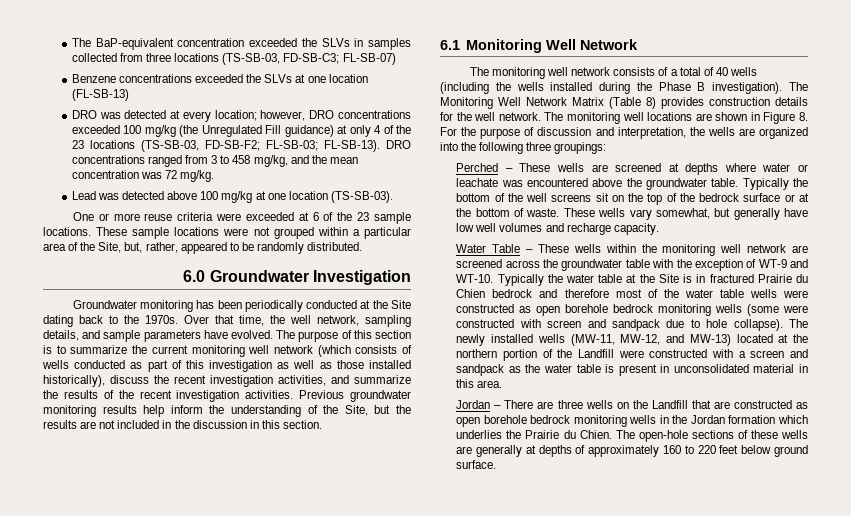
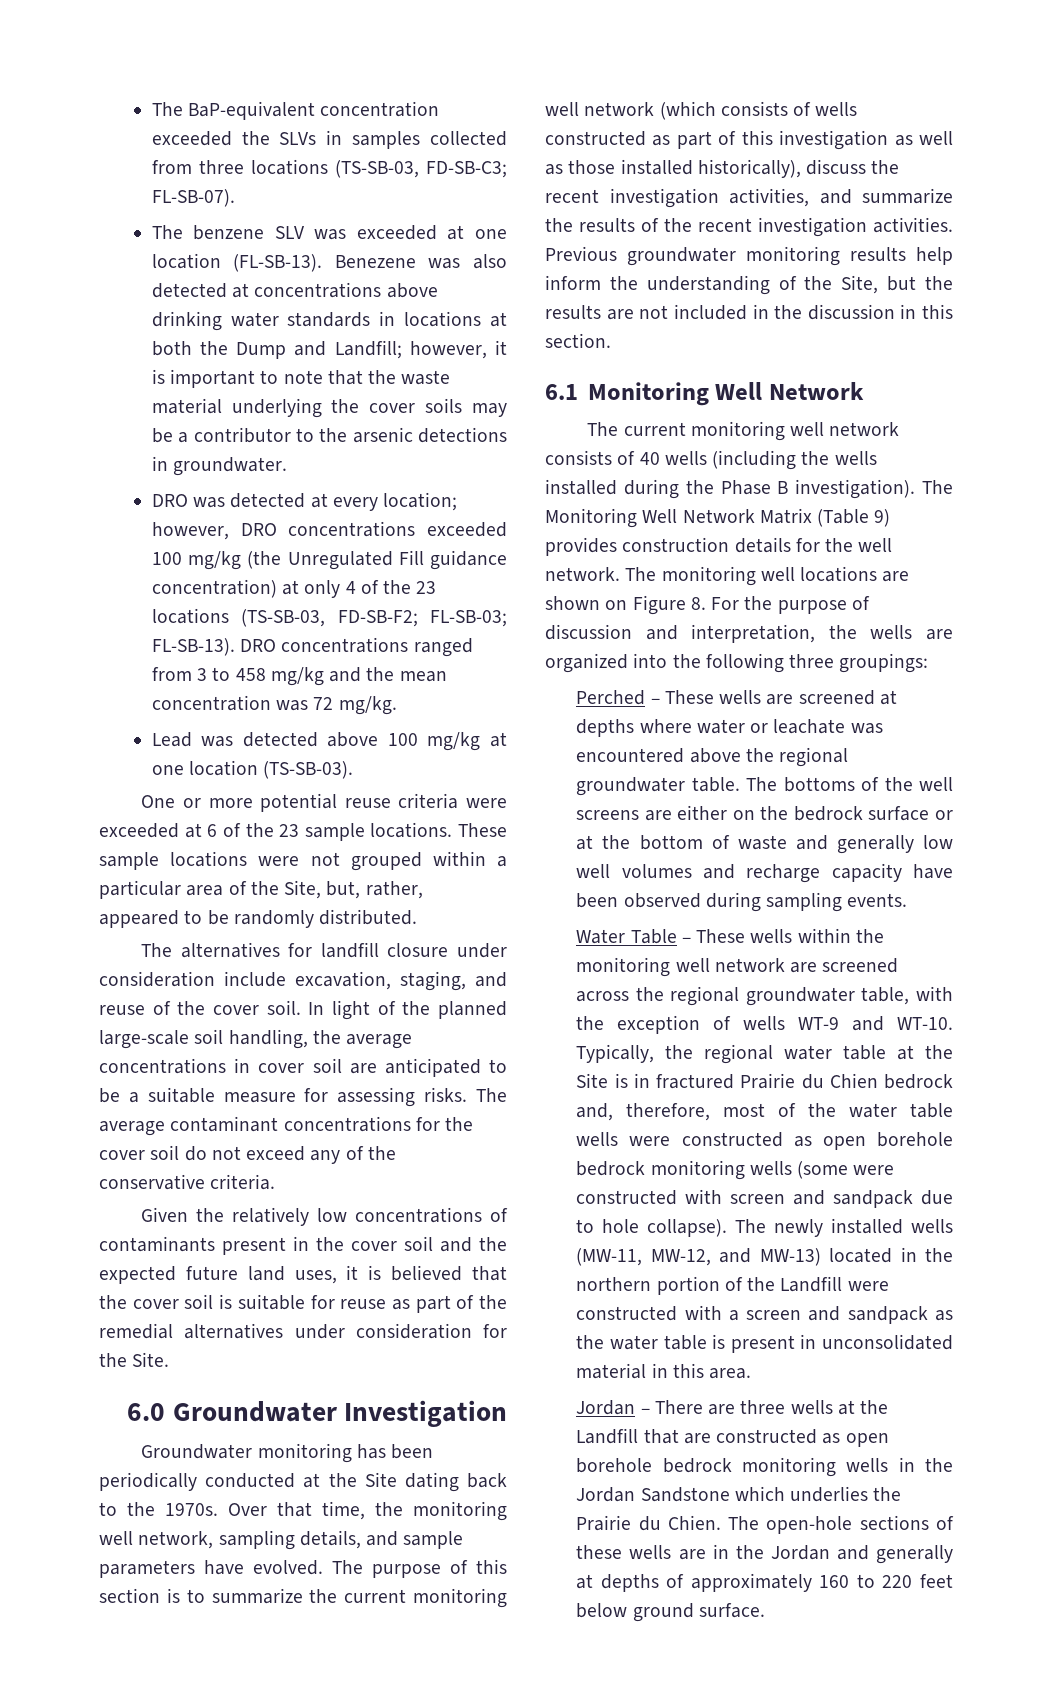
[342,53,396,65] [71,74,368,83] [71,89,129,101] FL-SB-07) // Benzene concentrations exceeded the SLVs at one location (FL-SB-13) -> [151,189,235,207] [151,225,507,240] [151,253,507,272] [151,282,438,298] [151,311,508,331] [151,340,507,359] [151,369,451,388] [151,398,508,418] [151,427,507,443] [151,456,288,476] FL-SB-07). // The benzene SLV was exceeded at one location (FL-SB-13). Benezene was also detected at concentrations above drinking water standards in locations at both the Dump and Landfill; however, it is important to note that the waste material underlying the cover soils may be a contributor to the arsenic detections in groundwater.
[284,125,334,137] guidance) -> [430,550,507,570] [151,579,277,598] guidance concentration)
[253,155,288,167] mg/kg, -> [270,667,324,686] mg/kg
(140, 217) none -> [260,793,338,812] potential
(363, 246) none -> [141,942,508,958] [99,971,507,991] [99,1000,508,1020] [99,1029,413,1049] [99,1058,507,1077] [99,1087,507,1107] [99,1116,474,1136] [99,1145,396,1164] [99,1174,276,1190] [141,1207,508,1226] [99,1236,507,1255] [99,1265,507,1284] [99,1294,507,1313] [99,1323,507,1339] [99,1352,170,1367] // The alternatives for landfill closure under consideration include excavation, staging, and reuse of the cover soil. In light of the planned large-scale soil handling, the average concentrations in cover soil are anticipated to be a suitable measure for assessing risks. The average contaminant concentrations for the cover soil do not exceed any of the conservative criteria. // Given the relatively low concentrations of contaminants present in the cover soil and the expected future land uses, it is believed that the cover soil is suitable for reuse as part of the remedial alternatives under consideration for the Site.
(285, 319) none -> [413,1501,507,1521] monitoring
[74,360,126,369] conducted -> [545,131,646,146] constructed
(489, 71) none -> [623,422,686,436] current
[670,67,714,76] a total of -> (636, 458) none
[646,97,656,109] 8) -> [874,509,891,527] 9)
[750,112,760,121] in -> [605,600,628,610] on
(642, 182) none -> [779,747,849,767] regional
[742,178,808,190] [456,193,491,202] Typically the bottom -> [746,777,855,792] The bottoms
[595,193,677,205] sit on the top of -> [644,805,755,821] are either on
[526,208,808,220] waste. These wells vary somewhat, but generally have -> [737,835,914,854] waste and generally
[613,223,659,235] capacity. -> [831,863,953,882] [576,892,908,912] capacity have been observed during sampling events.
[561,259,650,271] groundwater table -> [670,986,910,1006] regional groundwater table,
(757, 263) none -> [743,1016,786,1030] wells
[497,274,563,286] Typically the -> [576,1044,774,1064] Typically, the regional
[539,289,609,298] and therefore -> [576,1103,711,1121] and, therefore,
[778,334,789,343] at -> [900,1247,917,1262] in
[616,402,629,409] on -> [837,1400,855,1415] at
[728,415,776,424] formation -> [640,1487,730,1502] Sandstone
(473, 450) none -> [712,1544,869,1560] in the Jordan and

